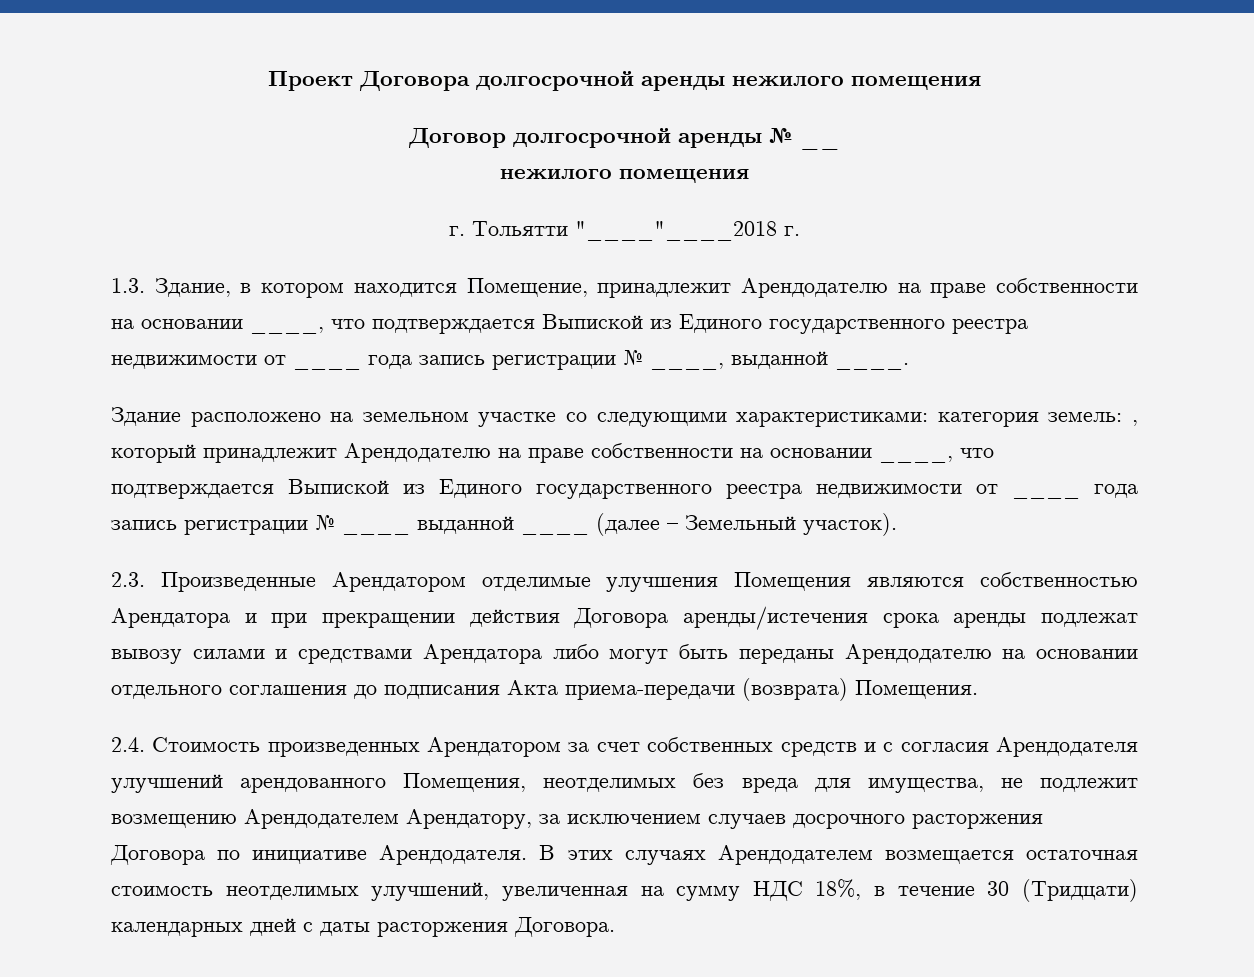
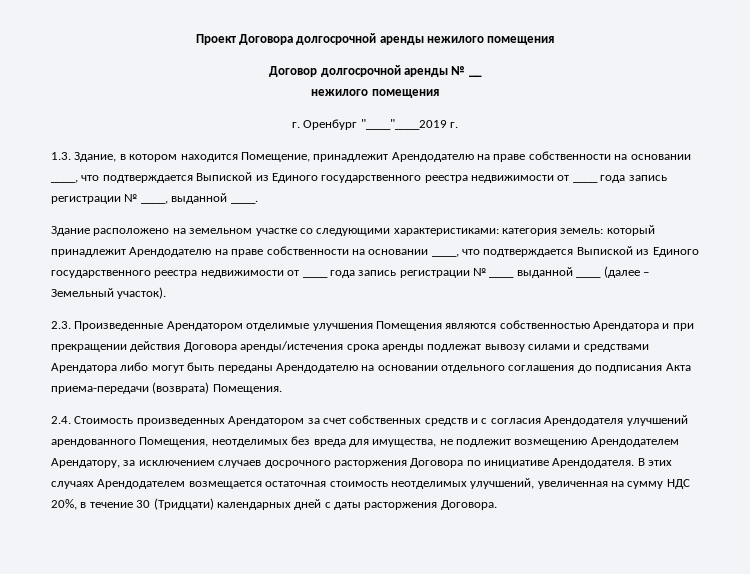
[472,221,777,241] Тольятти "____"____2018 -> [303,119,447,130] Оренбург "____"____2019
[1132,420,1138,426] , -> (604, 231) none
[815,879,862,900] 18%, -> [51,499,77,510] 20%,

